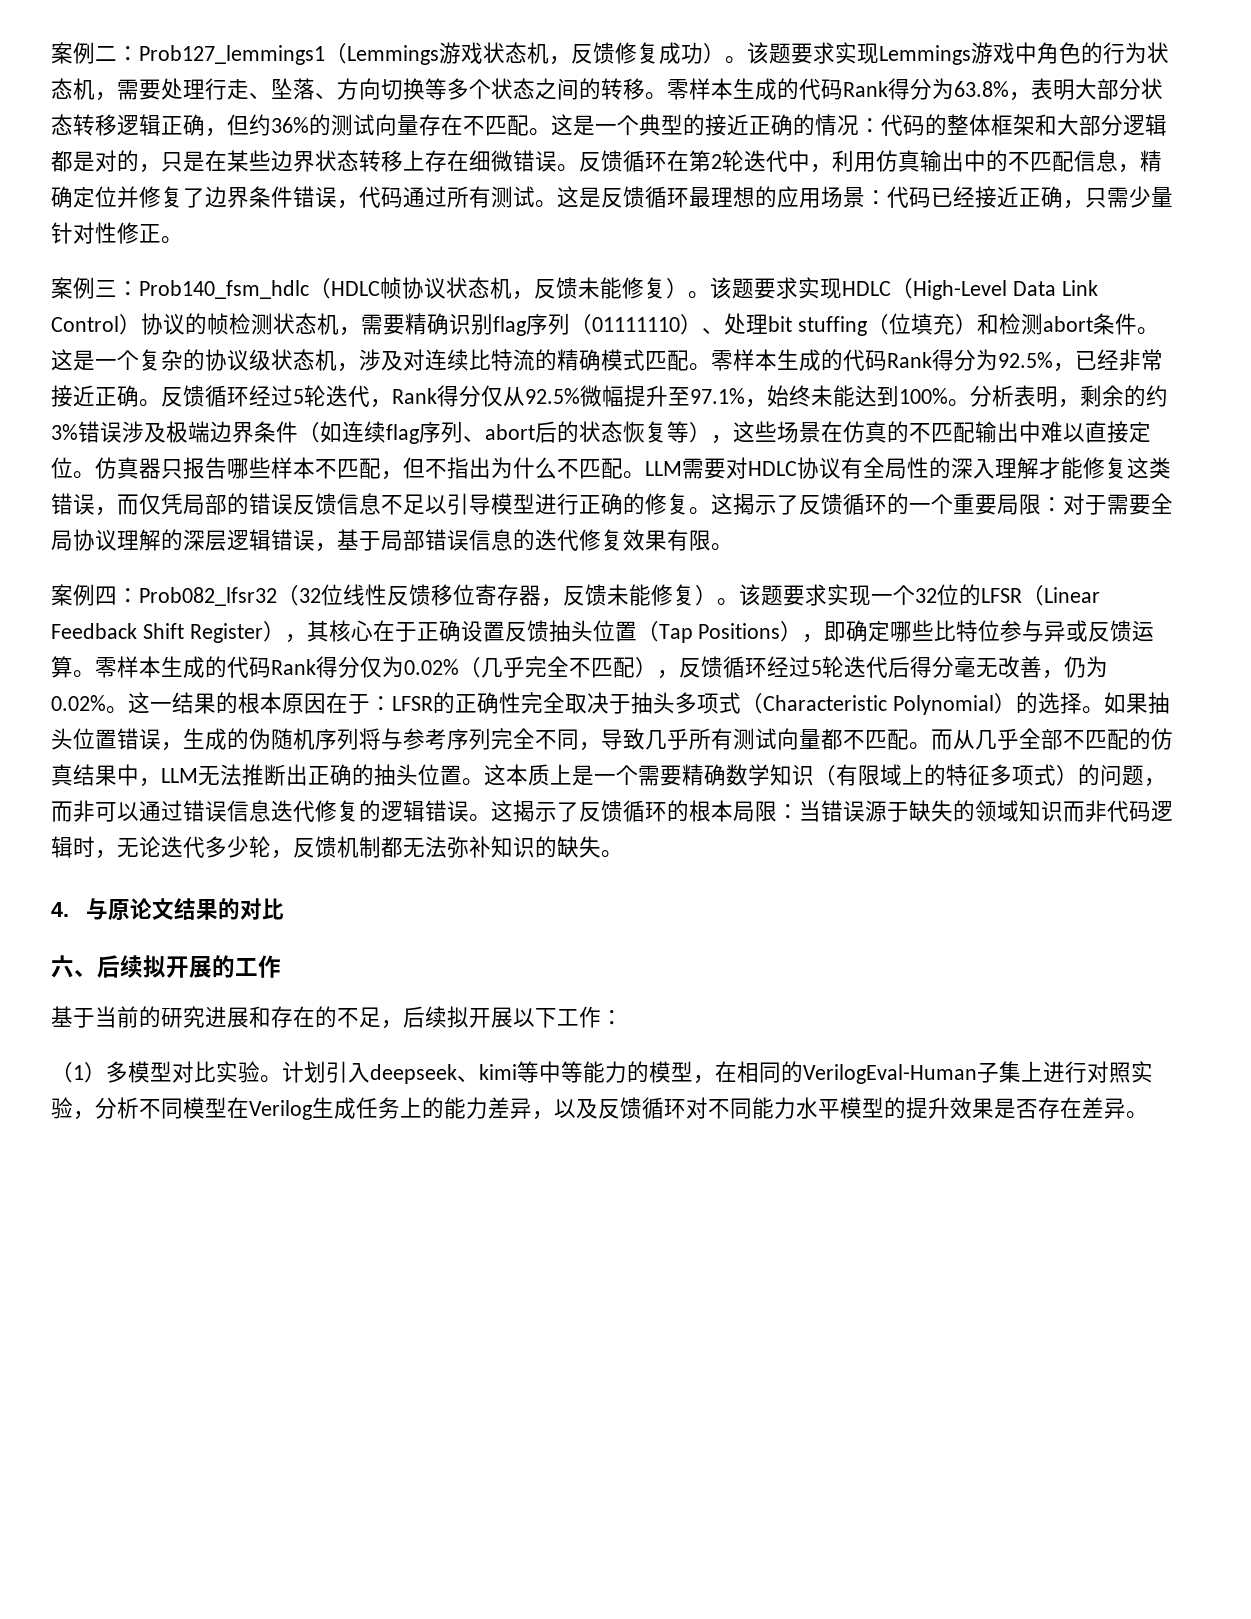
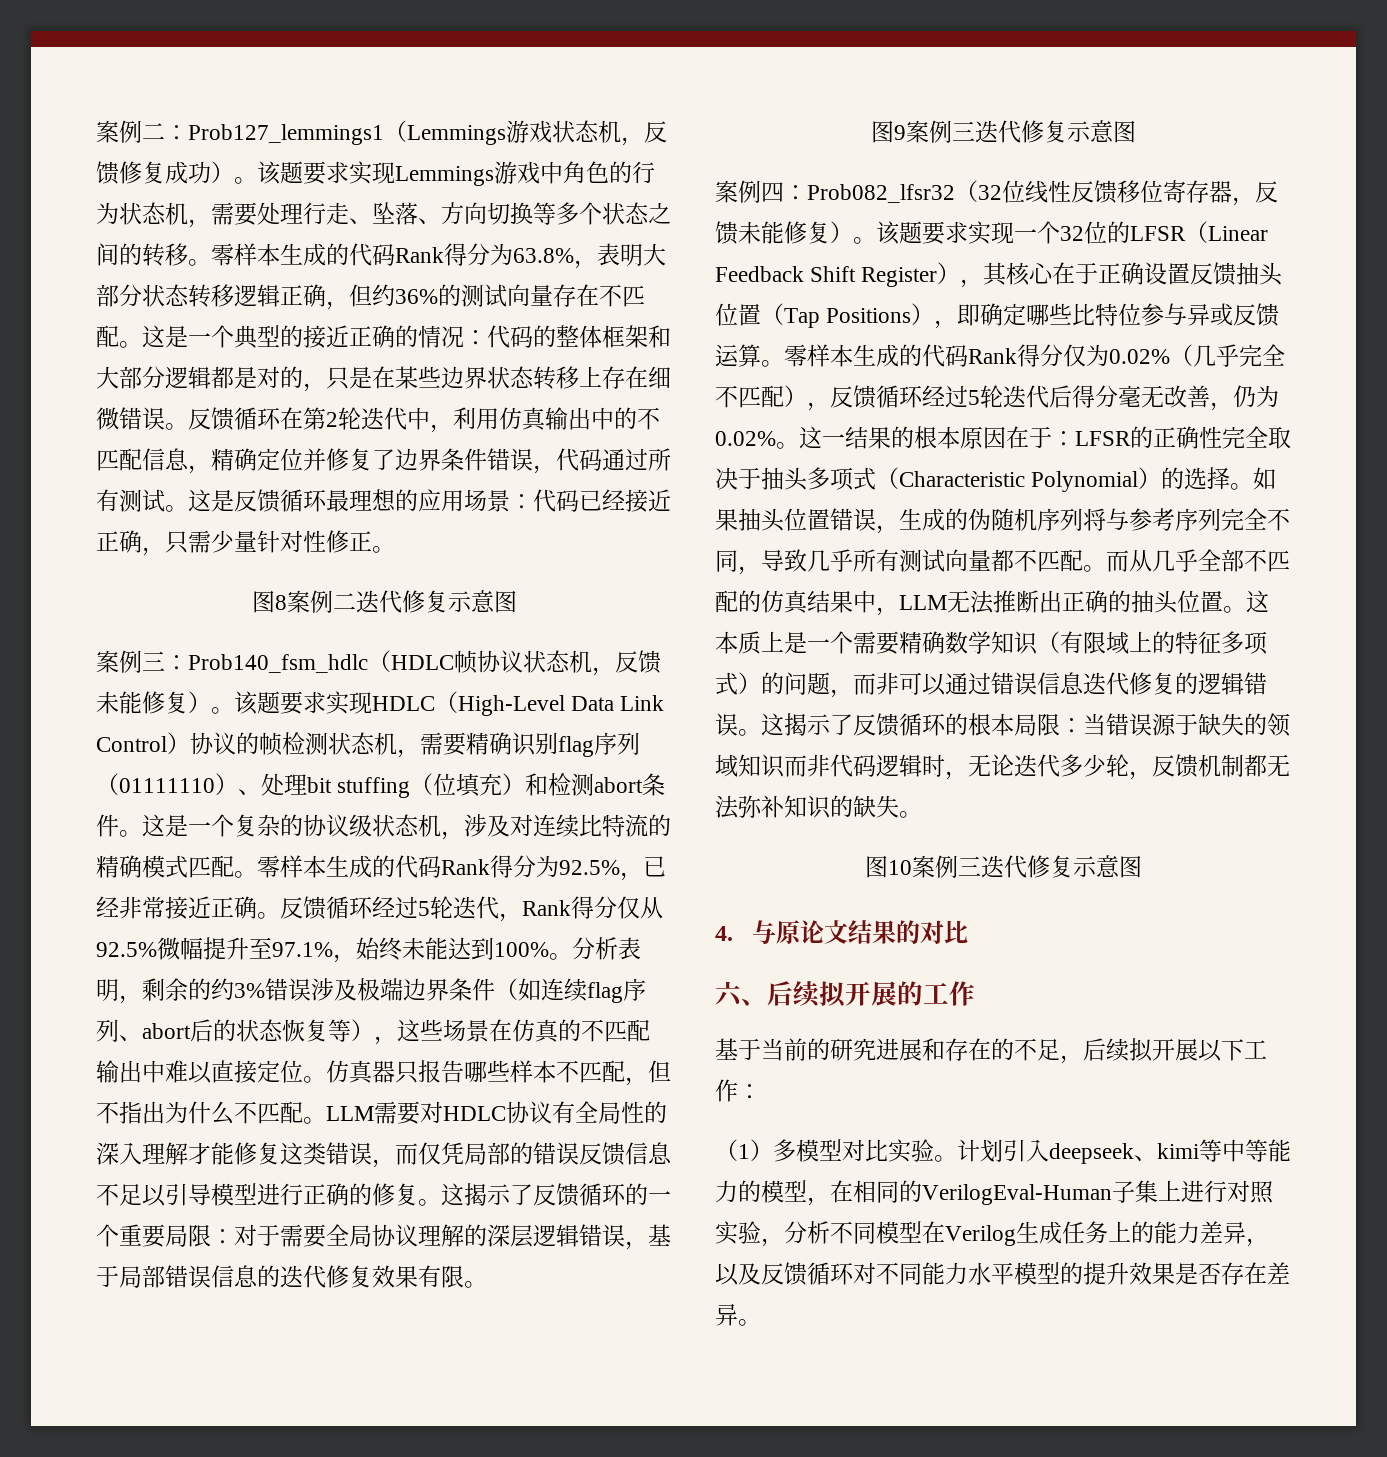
(183, 240) none -> [251,590,517,613] // 图8案例二迭代修复示意图
(733, 547) none -> [870,120,1136,143] // 图9案例三迭代修复示意图
(623, 854) none -> [864,855,1142,878] // 图10案例三迭代修复示意图

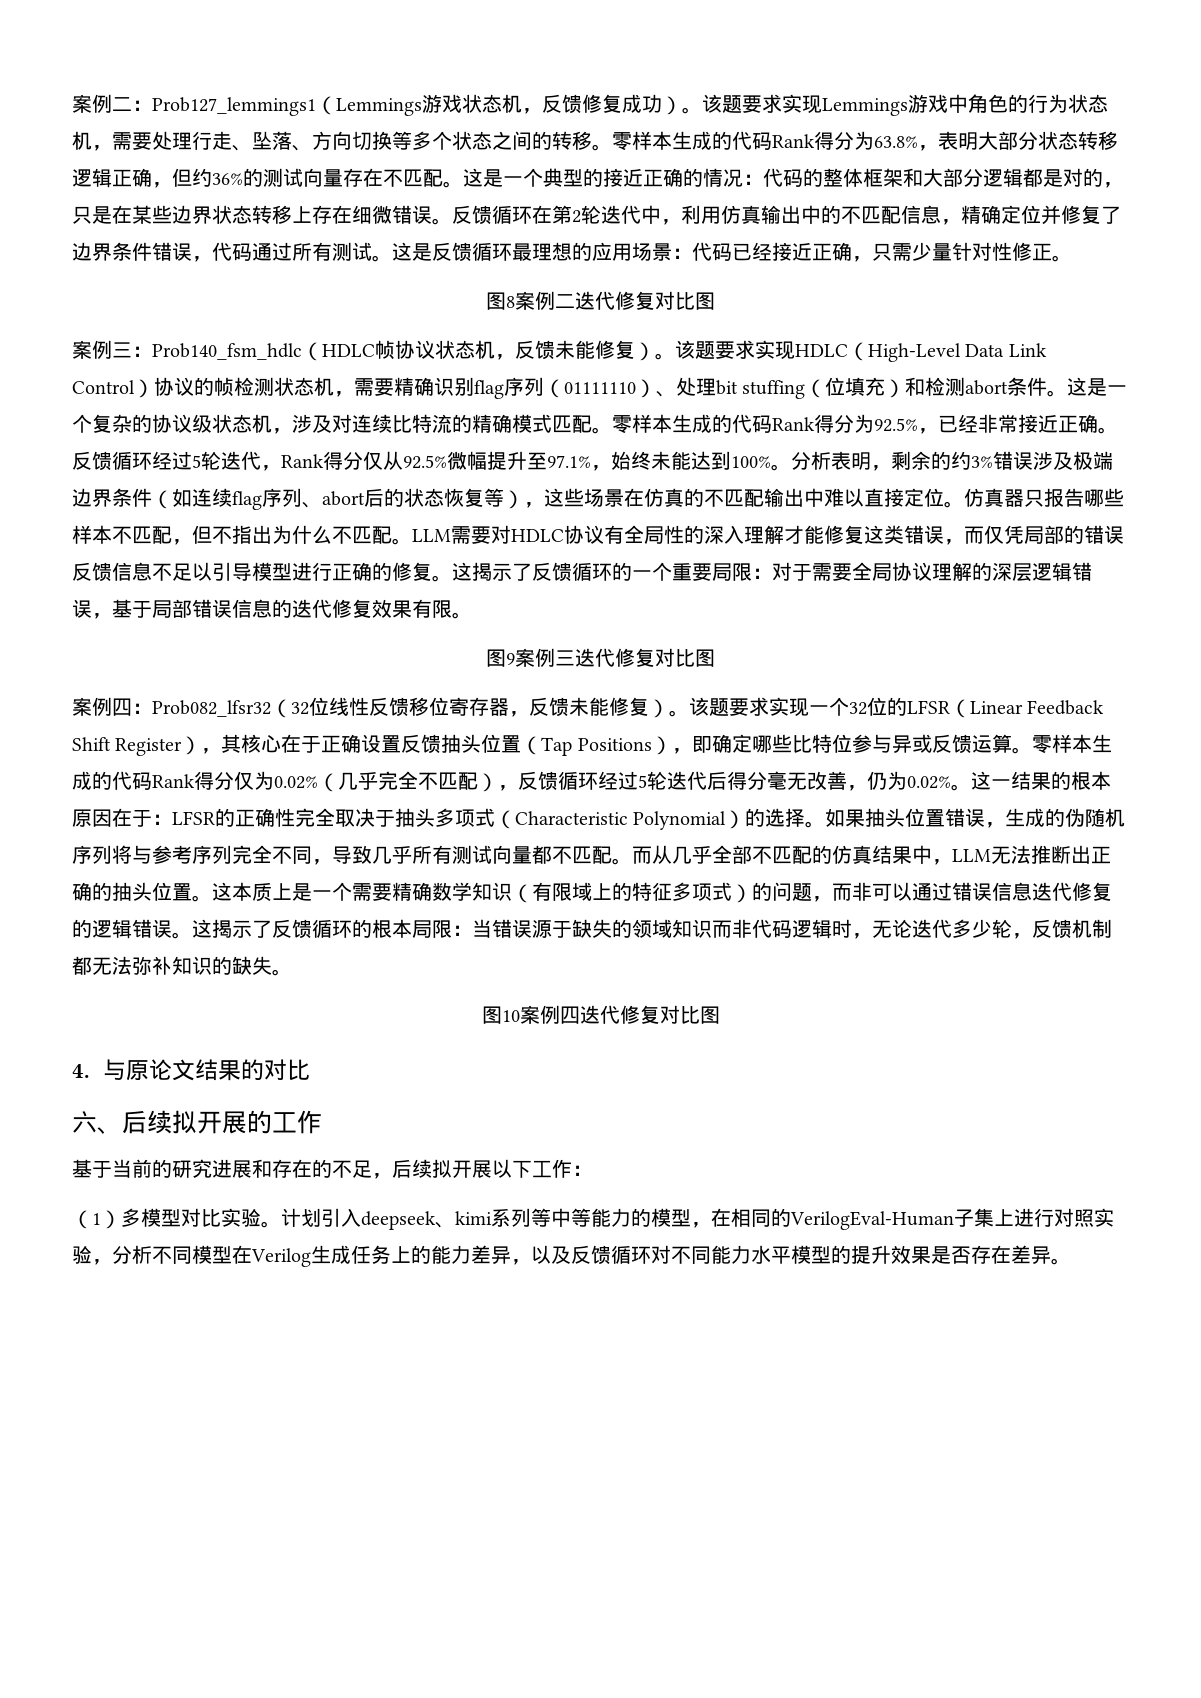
[447,590,495,613] 示意 -> [655,291,695,310] 对比
[1066,120,1114,143] 示意 -> [655,648,695,667] 对比
[957,855,1120,878] 三迭代修复示意 -> [559,1005,700,1024] 四迭代修复对比
(1199, 1151) none -> [491,1208,531,1227] 系列

